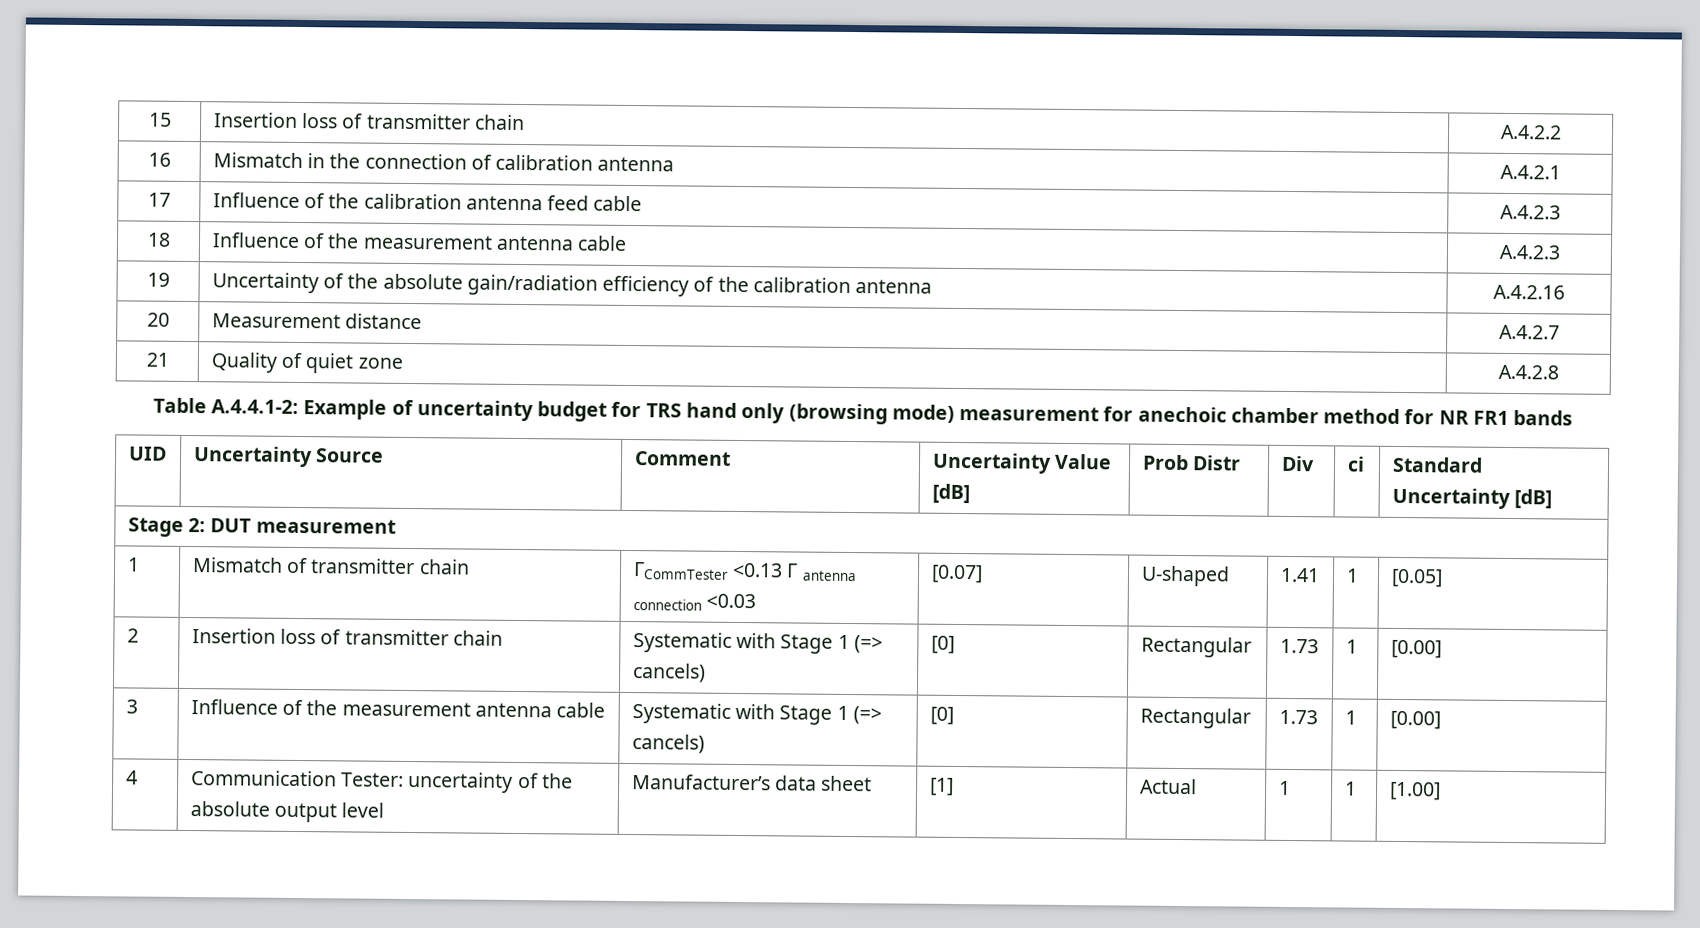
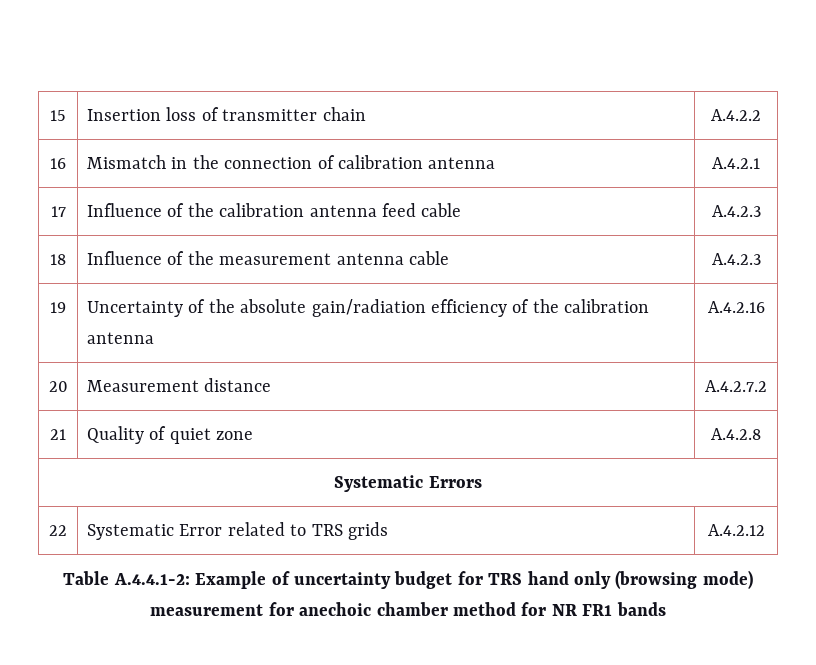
[1498,324,1560,340] A.4.2.7 -> [705,380,767,392] A.4.2.7.2
(1559, 372) none -> [334,475,482,492] [49,525,67,536] [86,522,388,540] [707,524,765,536] // Systematic Errors // 22 | Systematic Error related to TRS grids | A.4.2.12
[128,446,167,461] [192,446,385,468] [633,451,731,466] [931,452,1113,474] [931,483,970,504] [1141,454,1242,471] [1280,455,1315,472] [1346,456,1365,472] [1391,456,1483,473] [1391,487,1553,509] [127,517,396,537] [126,557,140,572] [191,557,470,575] [632,562,857,582] [632,593,757,611] [930,564,983,584] [1140,565,1230,587] [1279,567,1320,583] [1345,568,1359,583] [1390,568,1443,588] [126,628,139,643] [191,628,503,646] [632,632,883,654] [632,663,706,683] [930,635,955,654] [1140,636,1252,658] [1279,638,1319,654] [1345,639,1358,654] [1390,639,1442,659] [125,699,138,714] [190,699,606,718] [631,703,882,725] [631,734,705,754] [929,706,954,725] [1139,707,1251,729] [1278,709,1318,725] [1344,710,1357,725] [1389,710,1441,730] [125,770,138,785] [190,770,573,793] [189,801,385,823] [631,774,873,792] [928,777,954,796] [1139,778,1197,795] [1278,780,1291,796] [1344,781,1357,796] [1388,781,1441,801] // UID | Uncertainty Source | Comment | Uncertainty Value [dB] | Prob Distr | Div | ci | Standard Uncertainty [dB] // Stage 2: DUT measurement // 1 | Mismatch of transmitter chain | ГCommTester <0.13 Г antenna connection <0.03 | [0.07] | U-shaped | 1.41 | 1 | [0.05] // 2 | Insertion loss of transmitter chain | Systematic with Stage 1 (=> cancels) | [0] | Rectangular | 1.73 | 1 | [0.00] // 3 | Influence of the measurement antenna cable | Systematic with Stage 1 (=> cancels) | [0] | Rectangular | 1.73 | 1 | [0.00] // 4 | Communication Tester: uncertainty of the absolute output level | Manufacturer’s data sheet | [1] | Actual | 1 | 1 | [1.00] -> (666, 609) none

